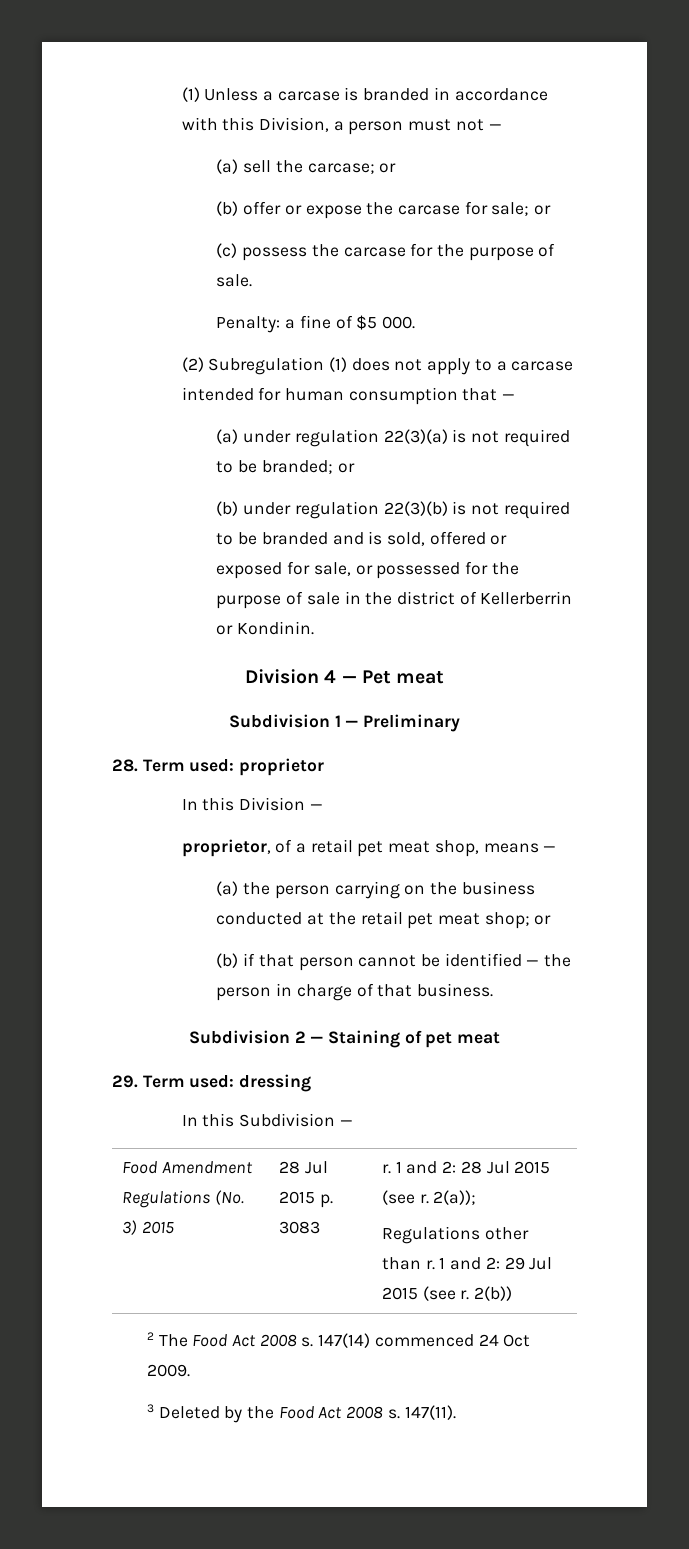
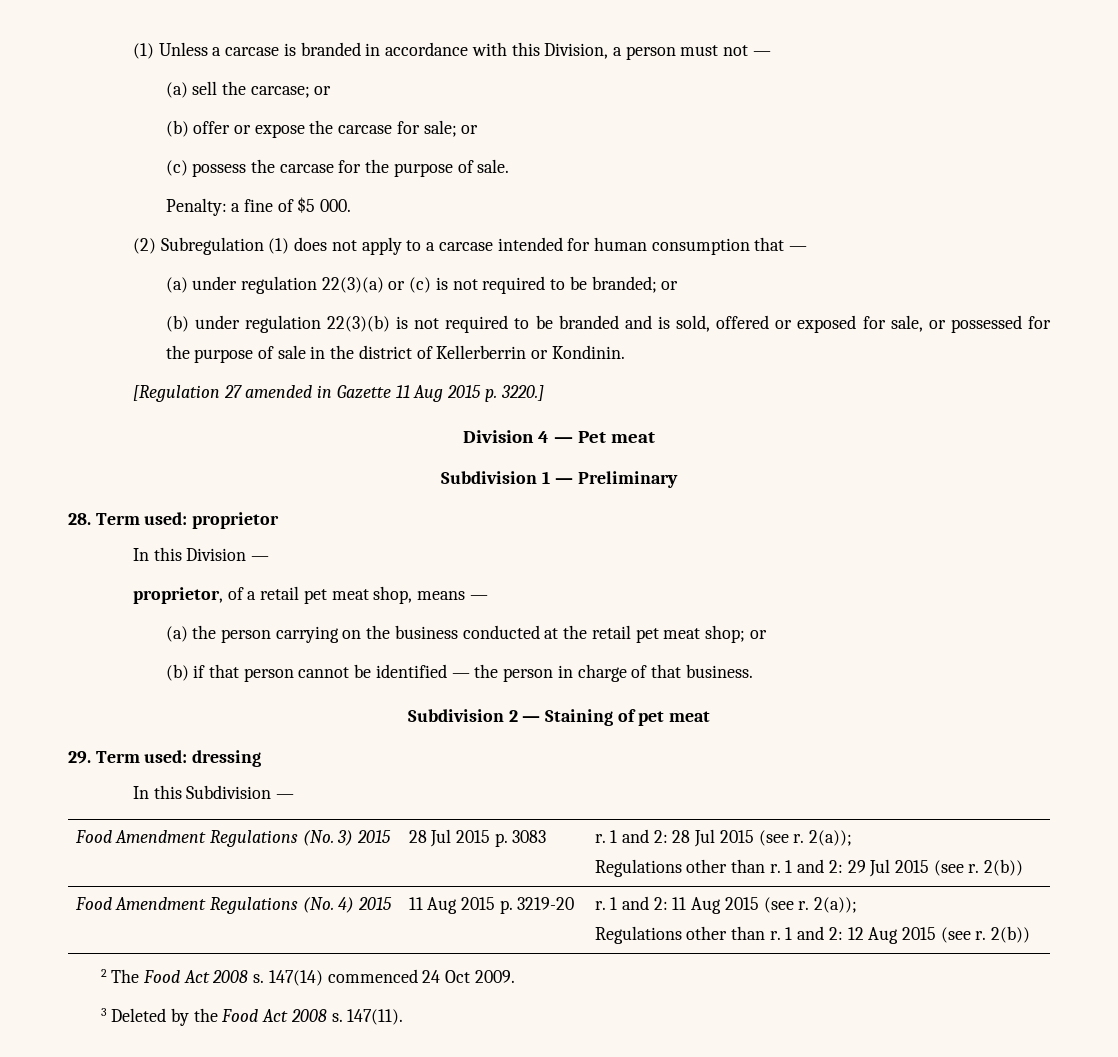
(448, 436) none -> [388,277,432,293] or (c)
(315, 628) none -> [133,385,544,402] // [Regulation 27 amended in Gazette 11 Aug 2015 p. 3220.]
(513, 1293) none -> [74,897,393,914] [408,897,575,914] [594,896,858,914] [594,926,1031,944] // Food Amendment Regulations (No. 4) 2015 | 11 Aug 2015 p. 3219-20 | r. 1 and 2: 11 Aug 2015 (see r. 2(a)); // Regulations other than r. 1 and 2: 12 Aug 2015 (see r. 2(b))

